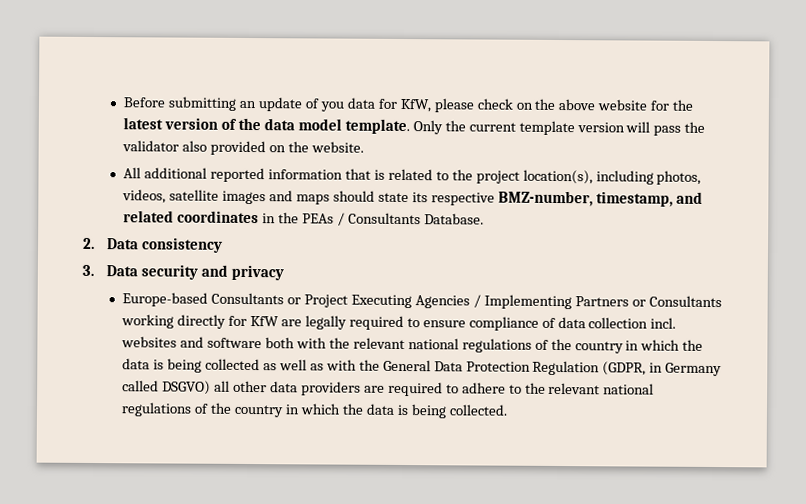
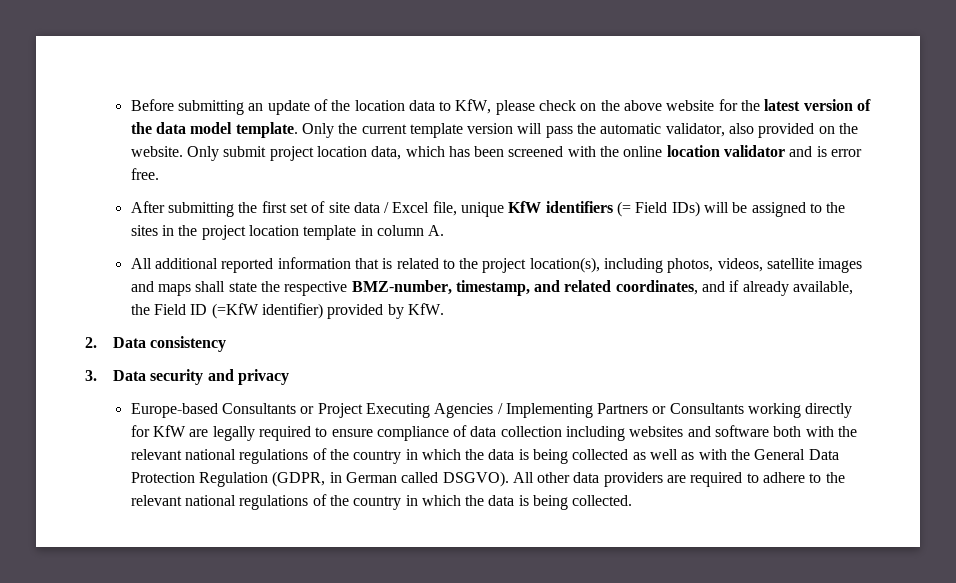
[320,97,397,112] you data for -> [331,100,452,111] the location data to
[122,140,180,152] validator -> [600,123,725,137] automatic validator,
(365, 147) none -> [186,145,863,161] [130,168,159,180] [130,201,846,217] [130,225,445,240] Only submit project location data, which has been screened with the online location validator and is error free. // After submitting the first set of site data / Excel file, unique KfW identifiers (= Field IDs) will be assigned to the sites in the project location template in column A.
[333,190,428,203] should state its -> [195,281,280,292] shall state the
[177,210,484,226] coordinates in the PEAs / Consultants Database. -> [615,280,854,296] [130,303,444,319] coordinates, and if already available, the Field ID (=KfW identifier) provided by KfW.
[650,317,677,329] incl. -> [566,426,626,441] including
[665,362,723,377] [122,380,231,395] Germany called DSGVO) all -> [345,471,534,487] German called DSGVO). All

